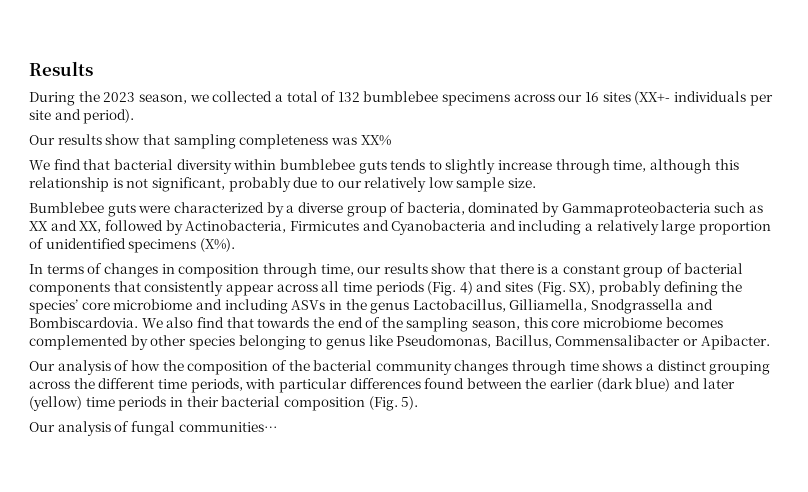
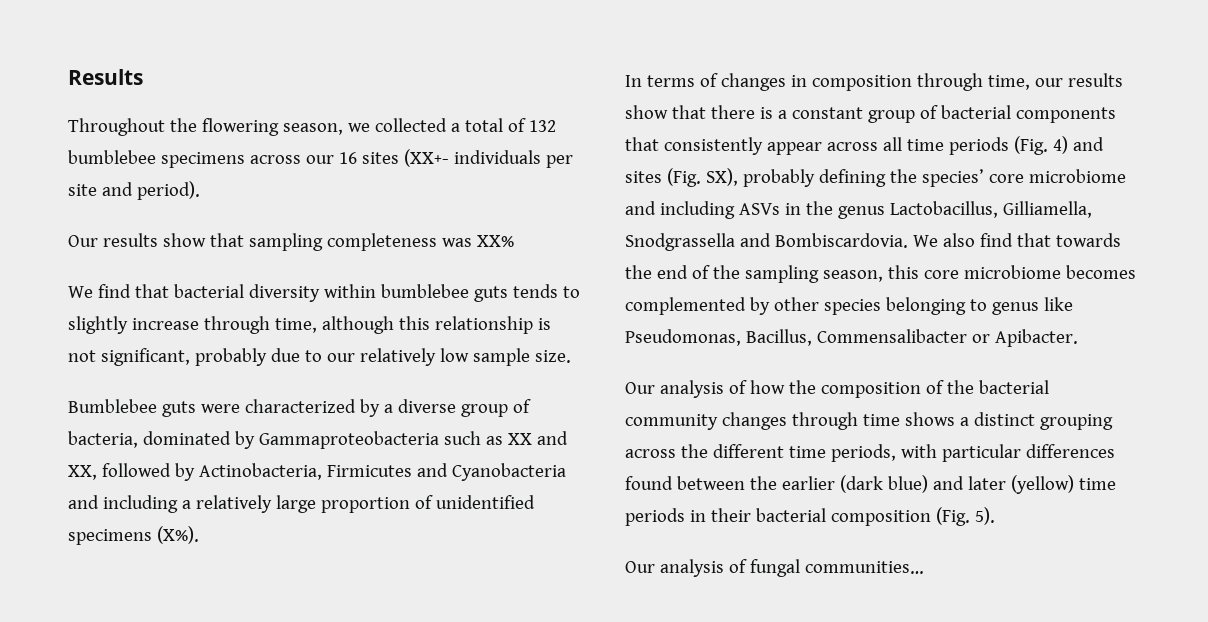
[29,91,136,106] During the 2023 -> [68,118,279,136] Throughout the flowering

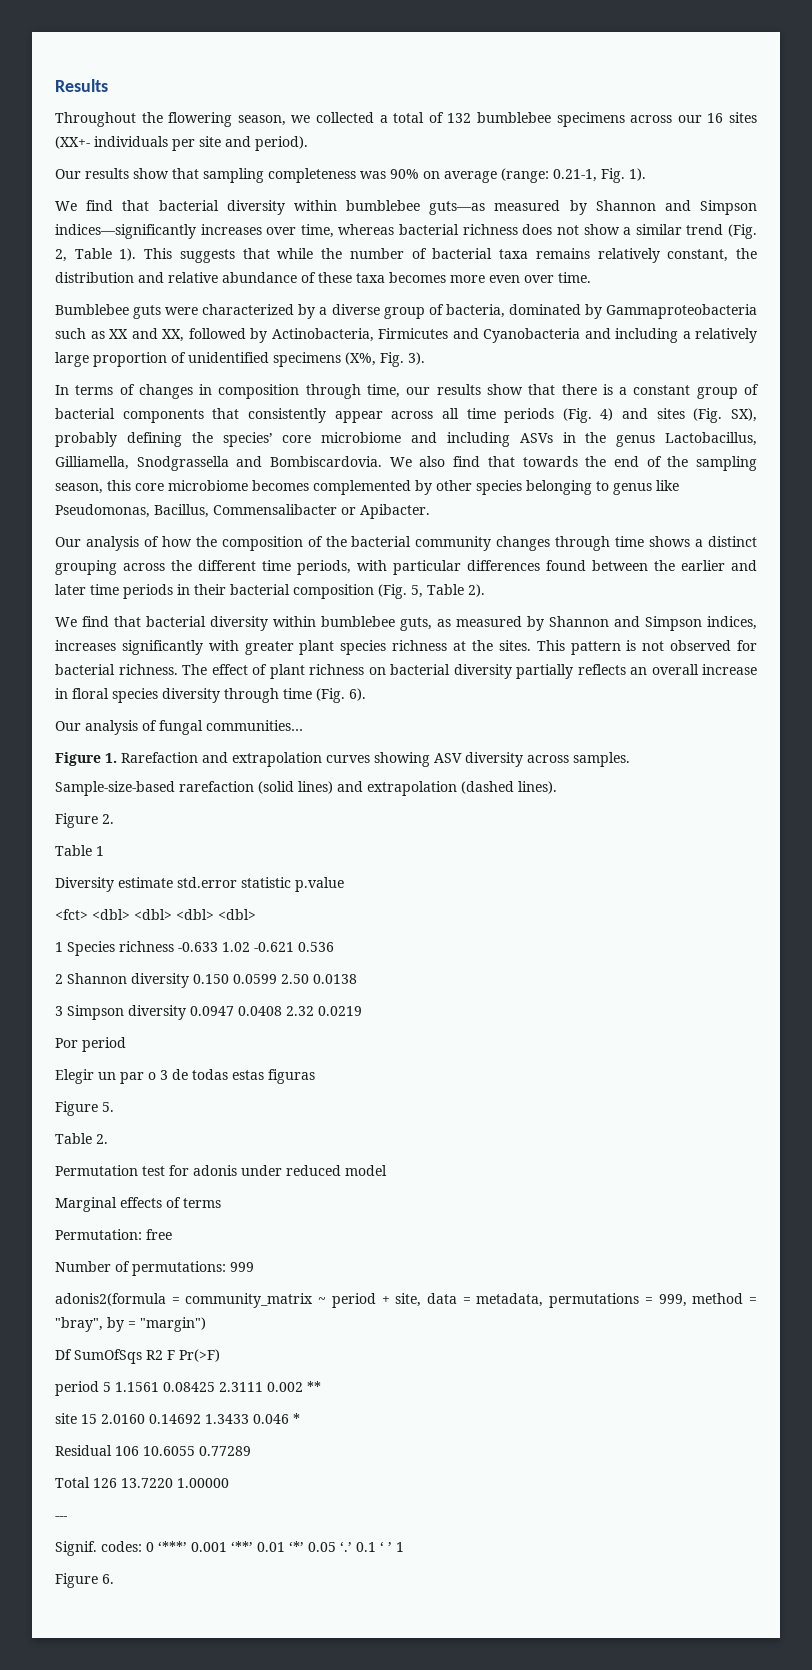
[476,235,514,247] [68,284,580,302] [68,316,551,334] [68,348,571,366] XX% // We find that bacterial diversity within bumblebee guts tends to slightly increase through time, although this relationship is not significant, probably due to our relatively low sample size. -> [390,168,646,183] [55,200,757,215] [55,224,758,239] [55,248,758,263] [55,272,591,283] 90% on average (range: 0.21-1, Fig. 1). // We find that bacterial diversity within bumblebee guts—as measured by Shannon and Simpson indices—significantly increases over time, whereas bacterial richness does not show a similar trend (Fig. 2, Table 1). This suggests that while the number of bacterial taxa remains relatively constant, the distribution and relative abundance of these taxa becomes more even over time.
[156,526,199,544] (X%). -> [345,352,425,367] (X%, Fig. 3).
[839,475,928,493] (dark blue) -> (725, 565) none
[1010,475,1074,494] (yellow) -> (86, 589) none
[974,507,995,525] 5). -> [411,584,485,598] [55,616,757,631] [55,640,758,655] [55,664,757,679] [55,688,366,703] 5, Table 2). // We find that bacterial diversity within bumblebee guts, as measured by Shannon and Simpson indices, increases significantly with greater plant species richness at the sites. This pattern is not observed for bacterial richness. The effect of plant richness on bacterial diversity partially reflects an overall increase in floral species diversity through time (Fig. 6).
(924, 567) none -> [55,752,630,767] [55,781,557,796] [55,813,114,828] [55,845,104,856] [55,877,344,892] [55,909,256,920] [55,941,334,956] [55,973,357,988] [55,1005,362,1020] [55,1037,126,1052] [55,1069,315,1084] [55,1101,114,1116] [55,1133,108,1144] [55,1165,387,1176] [55,1197,221,1212] [55,1229,172,1240] [55,1261,254,1276] [55,1293,757,1308] [55,1317,206,1332] [55,1349,220,1364] [55,1381,321,1396] [55,1413,300,1424] [55,1445,251,1456] [55,1477,229,1488] [55,1516,67,1520] [55,1541,404,1556] [55,1573,114,1588] // Figure 1. Rarefaction and extrapolation curves showing ASV diversity across samples. // Sample-size-based rarefaction (solid lines) and extrapolation (dashed lines). // Figure 2. // Table 1 // Diversity estimate std.error statistic p.value // <fct> <dbl> <dbl> <dbl> <dbl> // 1 Species richness -0.633 1.02 -0.621 0.536 // 2 Shannon diversity 0.150 0.0599 2.50 0.0138 // 3 Simpson diversity 0.0947 0.0408 2.32 0.0219 // Por period // Elegir un par o 3 de todas estas figuras // Figure 5. // Table 2. // Permutation test for adonis under reduced model // Marginal effects of terms // Permutation: free // Number of permutations: 999 // adonis2(formula = community_matrix ~ period + site, data = metadata, permutations = 999, method = "bray", by = "margin") // Df SumOfSqs R2 F Pr(>F) // period 5 1.1561 0.08425 2.3111 0.002 ** // site 15 2.0160 0.14692 1.3433 0.046 * // Residual 106 10.6055 0.77289 // Total 126 13.7220 1.00000 // --- // Signif. codes: 0 ‘***’ 0.001 ‘**’ 0.01 ‘*’ 0.05 ‘.’ 0.1 ‘ ’ 1 // Figure 6.

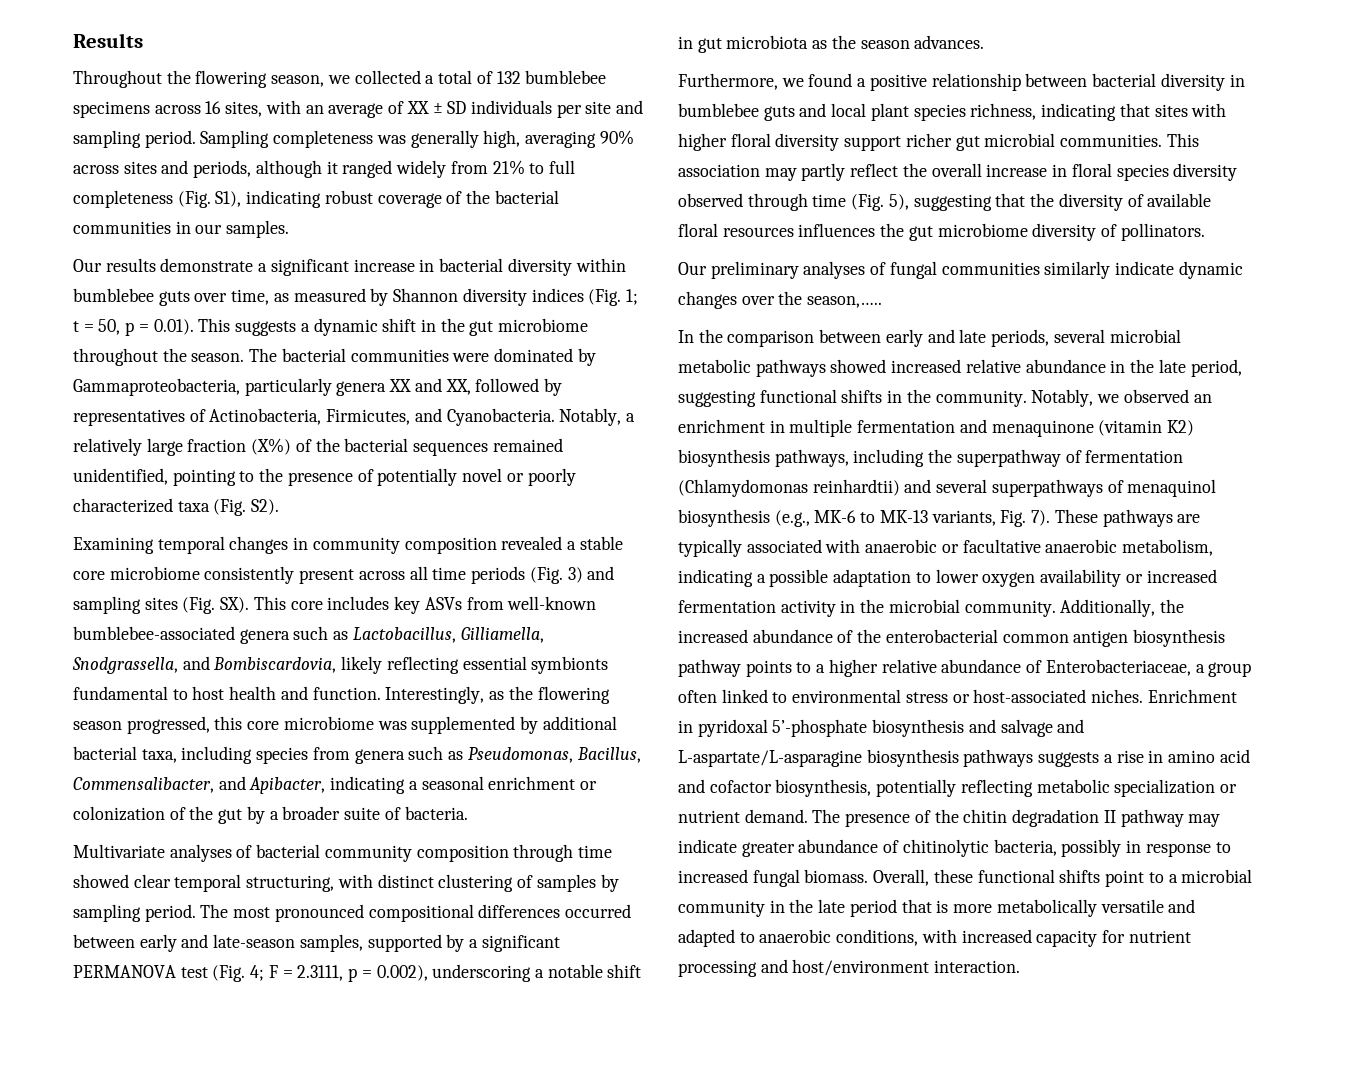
[677,112,758,123] [55,136,308,151] [55,168,646,183] [55,200,757,215] [55,224,758,239] [55,248,758,263] [55,272,591,283] [55,304,757,319] [55,328,105,339] our 16 sites (XX+- individuals per site and period). // Our results show that sampling completeness was 90% on average (range: 0.21-1, Fig. 1). // We find that bacterial diversity within bumblebee guts—as measured by Shannon and Simpson indices—significantly increases over time, whereas bacterial richness does not show a similar trend (Fig. 2, Table 1). This suggests that while the number of bacterial taxa remains relatively constant, the distribution and relative abundance of these taxa becomes more even over time. // Bumblebee guts were characterized by a diverse group of bacteria, dominated by Gammaproteobacteria such as -> [205,100,644,118] [73,130,634,148] [73,160,575,178] [73,190,559,208] [73,220,290,238] [73,258,626,276] [73,288,638,306] [73,318,589,336] [73,348,596,366] [73,378,387,396] 16 sites, with an average of XX ± SD individuals per site and sampling period. Sampling completeness was generally high, averaging 90% across sites and periods, although it ranged widely from 21% to full completeness (Fig. S1), indicating robust coverage of the bacterial communities in our samples. // Our results demonstrate a significant increase in bacterial diversity within bumblebee guts over time, as measured by Shannon diversity indices (Fig. 1; t = 50, p = 0.01). This suggests a dynamic shift in the gut microbiome throughout the season. The bacterial communities were dominated by Gammaproteobacteria, particularly genera
[271,328,757,343] [55,352,425,367] [55,384,759,399] [55,408,383,423] Actinobacteria, Firmicutes and Cyanobacteria and including a relatively large proportion of unidentified specimens (X%, Fig. 3). // In terms of changes in composition through time, our results show that there is a constant group of bacterial components that consistently appear -> [73,408,636,426] [73,438,563,456] [73,468,576,486] [73,498,280,516] [73,536,623,554] [73,566,355,584] representatives of Actinobacteria, Firmicutes, and Cyanobacteria. Notably, a relatively large fraction (X%) of the bacterial sequences remained unidentified, pointing to the presence of potentially novel or poorly characterized taxa (Fig. S2). // Examining temporal changes in community composition revealed a stable core microbiome consistently present
[600,408,757,423] [55,432,758,447] [55,456,758,471] [55,480,679,495] [55,504,430,519] [55,536,347,551] 4) and sites (Fig. SX), probably defining the species’ core microbiome and including ASVs in the genus Lactobacillus, Gilliamella, Snodgrassella and Bombiscardovia. We also find that towards the end of the sampling season, this core microbiome becomes complemented by other species belonging to genus like Pseudomonas, Bacillus, Commensalibacter or Apibacter. // Our analysis of how the composition of the -> [567,566,615,583] [73,596,597,614] [73,626,544,644] [72,656,609,674] [73,686,610,704] [73,716,617,734] [73,746,641,764] [73,776,598,794] [73,806,468,824] [73,844,253,862] 3) and sampling sites (Fig. SX). This core includes key ASVs from well-known bumblebee-associated genera such as Lactobacillus, Gilliamella, Snodgrassella, and Bombiscardovia, likely reflecting essential symbionts fundamental to host health and function. Interestingly, as the flowering season progressed, this core microbiome was supplemented by additional bacterial taxa, including species from genera such as Pseudomonas, Bacillus, Commensalibacter, and Apibacter, indicating a seasonal enrichment or colonization of the gut by a broader suite of bacteria. // Multivariate analyses of
[496,536,757,551] [55,560,757,575] [55,584,485,599] [55,616,757,631] [55,640,758,655] [55,664,647,679] changes through time shows a distinct grouping across the different time periods, with particular differences found between the earlier and later time periods in their bacterial composition (Fig. 5, Table 2). // We find that bacterial diversity within bumblebee guts, as measured by Shannon and Simpson indices, increases significantly with greater plant species richness at the sites. This pattern is not observed for bacterial richness. The effect of plant richness on bacterial diversity partially reflects an -> [416,844,613,862] [73,874,619,892] [73,904,632,922] [73,934,560,952] [73,964,642,982] [678,35,985,53] [678,73,1245,91] [678,103,1227,121] [678,133,1199,151] [678,163,927,181] composition through time showed clear temporal structuring, with distinct clustering of samples by sampling period. The most pronounced compositional differences occurred between early and late-season samples, supported by a significant PERMANOVA test (Fig. 4; F = 2.3111, p = 0.002), underscoring a notable shift in gut microbiota as the season advances. // Furthermore, we found a positive relationship between bacterial diversity in bumblebee guts and local plant species richness, indicating that sites with higher floral diversity support richer gut microbial communities. This association may partly reflect the
(220, 695) none -> [678,193,743,207] observed
[349,688,366,701] [55,720,303,735] [55,752,630,767] [55,781,557,796] [55,813,114,828] [55,845,104,856] [55,877,344,892] [55,909,256,920] [55,941,334,956] [55,973,357,988] [55,1005,362,1020] [55,1037,126,1052] [55,1069,315,1084] [55,1101,114,1116] [55,1133,108,1144] [55,1165,387,1176] [55,1197,221,1212] [55,1229,172,1240] [55,1261,254,1276] [55,1293,757,1308] [55,1317,206,1332] [55,1349,220,1364] [55,1381,321,1396] [55,1413,300,1424] [55,1445,251,1456] [55,1477,229,1488] [55,1516,67,1520] [55,1541,404,1556] [55,1573,114,1588] 6). // Our analysis of fungal communities… // Figure 1. Rarefaction and extrapolation curves showing ASV diversity across samples. // Sample-size-based rarefaction (solid lines) and extrapolation (dashed lines). // Figure 2. // Table 1 // Diversity estimate std.error statistic p.value // <fct> <dbl> <dbl> <dbl> <dbl> // 1 Species richness -0.633 1.02 -0.621 0.536 // 2 Shannon diversity 0.150 0.0599 2.50 0.0138 // 3 Simpson diversity 0.0947 0.0408 2.32 0.0219 // Por period // Elegir un par o 3 de todas estas figuras // Figure 5. // Table 2. // Permutation test for adonis under reduced model // Marginal effects of terms // Permutation: free // Number of permutations: 999 // adonis2(formula = community_matrix ~ period + site, data = metadata, permutations = 999, method = "bray", by = "margin") // Df SumOfSqs R2 F Pr(>F) // period 5 1.1561 0.08425 2.3111 0.002 ** // site 15 2.0160 0.14692 1.3433 0.046 * // Residual 106 10.6055 0.77289 // Total 126 13.7220 1.00000 // --- // Signif. codes: 0 ‘***’ 0.001 ‘**’ 0.01 ‘*’ 0.05 ‘.’ 0.1 ‘ ’ 1 // Figure 6. -> [888,193,1212,211] [678,223,1205,241] [678,261,1243,279] [678,291,883,309] [678,329,1181,347] [678,359,1242,377] [678,389,1212,407] [678,419,1195,437] [678,449,1184,467] [678,479,1217,497] [678,509,1201,527] [678,539,1214,557] [678,569,1217,587] [678,599,1185,617] [678,629,1226,647] [678,659,1252,677] [678,689,1237,703] [678,719,1085,737] [678,749,1250,767] [678,779,1238,797] [678,809,1221,827] [678,839,1231,857] [678,869,1253,887] [678,899,1196,917] [678,929,1191,947] [678,959,1021,977] 5), suggesting that the diversity of available floral resources influences the gut microbiome diversity of pollinators. // Our preliminary analyses of fungal communities similarly indicate dynamic changes over the season,….. // In the comparison between early and late periods, several microbial metabolic pathways showed increased relative abundance in the late period, suggesting functional shifts in the community. Notably, we observed an enrichment in multiple fermentation and menaquinone (vitamin K2) biosynthesis pathways, including the superpathway of fermentation (Chlamydomonas reinhardtii) and several superpathways of menaquinol biosynthesis (e.g., MK-6 to MK-13 variants, Fig. 7). These pathways are typically associated with anaerobic or facultative anaerobic metabolism, indicating a possible adaptation to lower oxygen availability or increased fermentation activity in the microbial community. Additionally, the increased abundance of the enterobacterial common antigen biosynthesis pathway points to a higher relative abundance of Enterobacteriaceae, a group often linked to environmental stress or host-associated niches. Enrichment in pyridoxal 5’-phosphate biosynthesis and salvage and L-aspartate/L-asparagine biosynthesis pathways suggests a rise in amino acid and cofactor biosynthesis, potentially reflecting metabolic specialization or nutrient demand. The presence of the chitin degradation II pathway may indicate greater abundance of chitinolytic bacteria, possibly in response to increased fungal biomass. Overall, these functional shifts point to a microbial community in the late period that is more metabolically versatile and adapted to anaerobic conditions, with increased capacity for nutrient processing and host/environment interaction.

